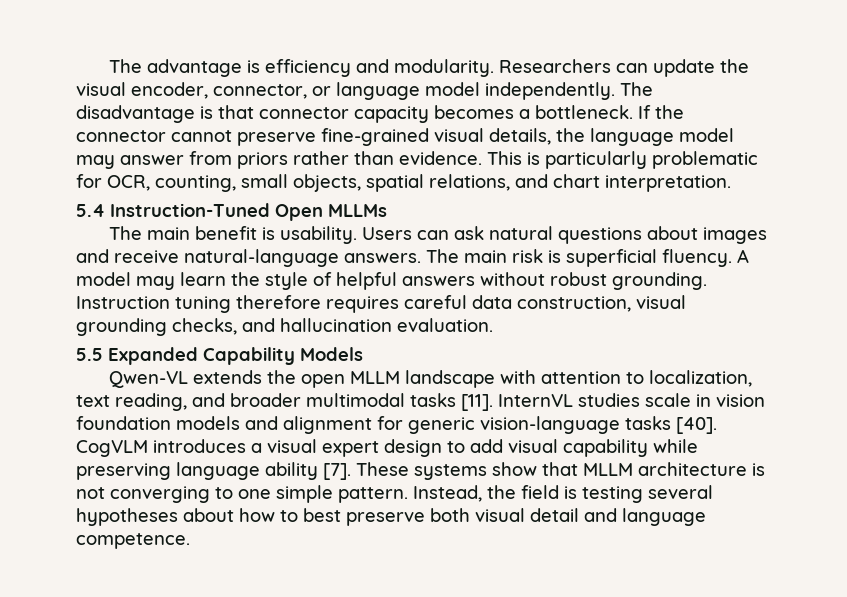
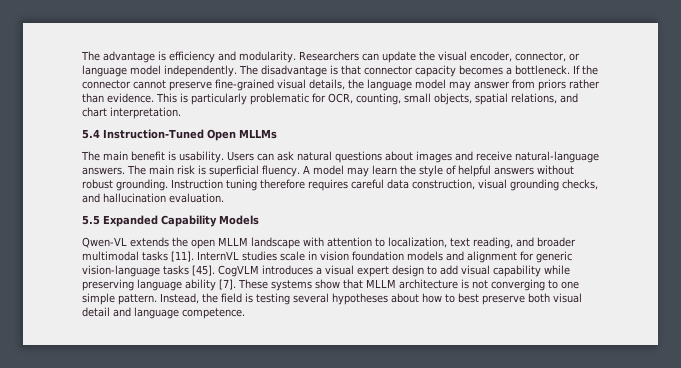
[676,417,717,434] [40]. -> [192,265,215,276] [45].

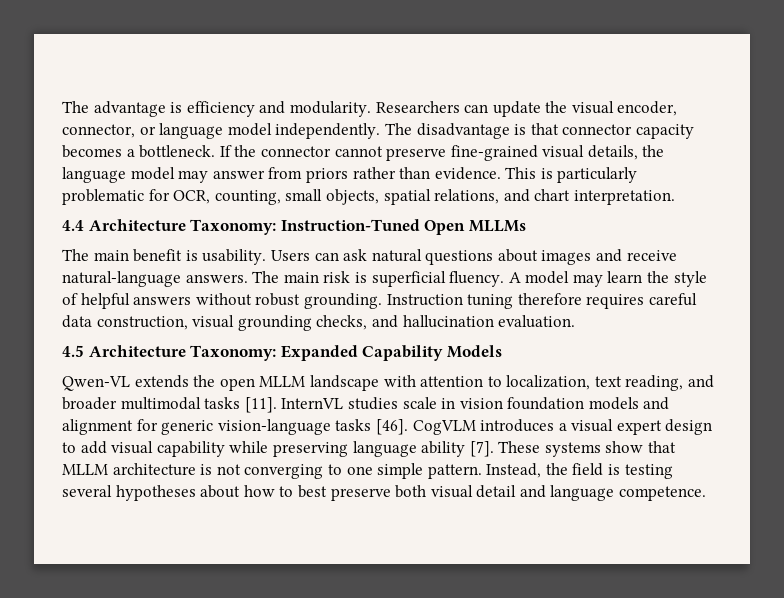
[82,129,100,139] 5.4 -> [62,219,277,235] 4.4 Architecture Taxonomy:
[82,215,100,225] 5.5 -> [62,345,277,361] 4.5 Architecture Taxonomy:
[192,265,215,276] [45]. -> [375,419,408,435] [46].

